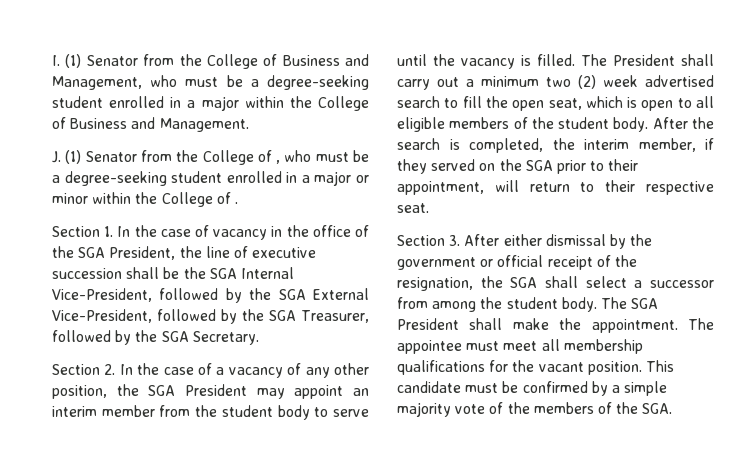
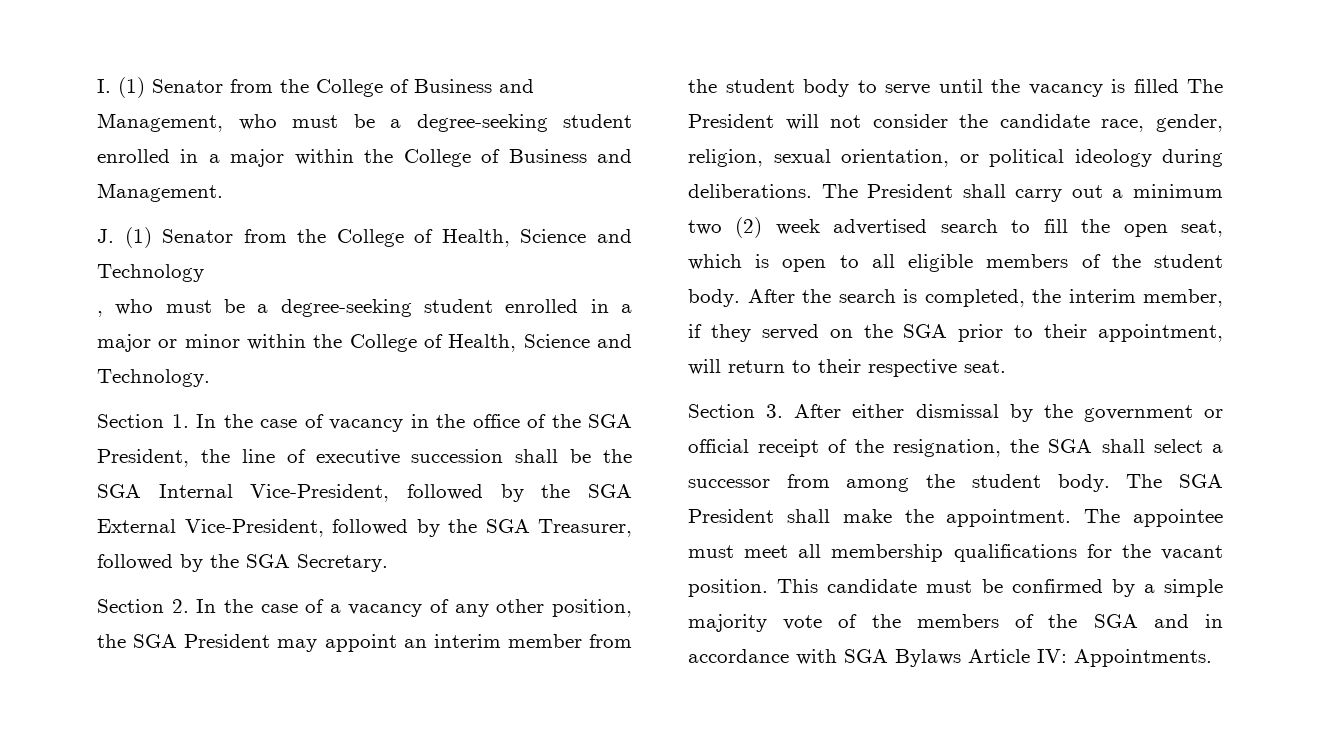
(272, 156) none -> [441,229,632,247] [97,264,204,282] Health, Science and Technology //
[234,202,238,204] . -> [448,334,632,352] [97,369,210,387] Health, Science and Technology.
[537,54,575,66] filled. -> [1133,79,1223,93] [688,114,1223,132] [688,149,1223,167] [688,184,812,198] filled The President will not consider the candidate race, gender, religion, sexual orientation, or political ideology during deliberations.
[642,403,673,414] SGA. -> [1093,614,1223,628] [688,649,1212,667] SGA and in accordance with SGA Bylaws Article IV: Appointments.

